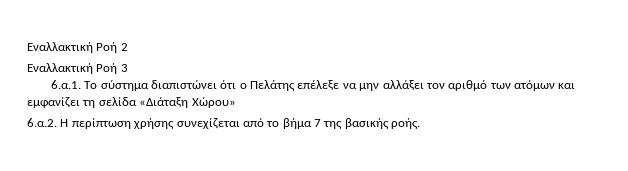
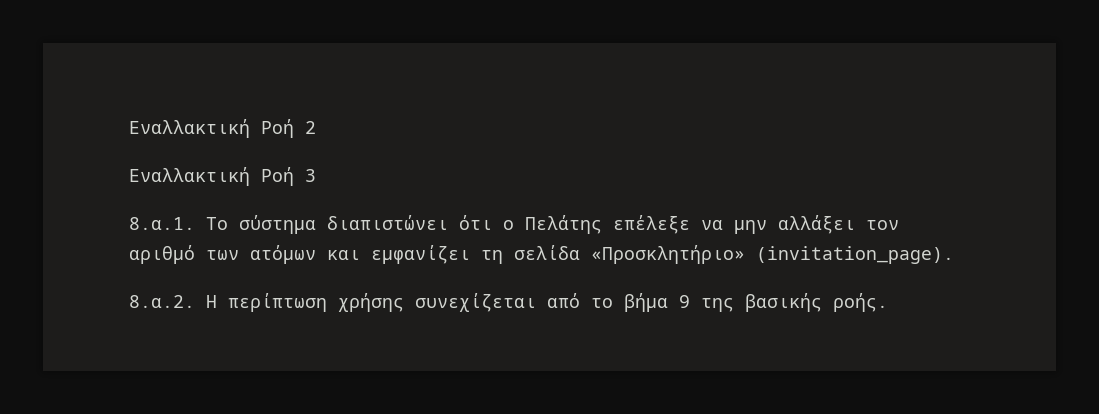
[50,80,81,89] 6.α.1. -> [129,217,195,230] 8.α.1.
[139,97,236,108] [27,118,57,127] «Διάταξη Χώρου» // 6.α.2. -> [591,245,954,264] [129,295,195,308] «Προσκλητήριο» (invitation_page). // 8.α.2.
[314,119,321,127] 7 -> [679,295,690,308] 9

